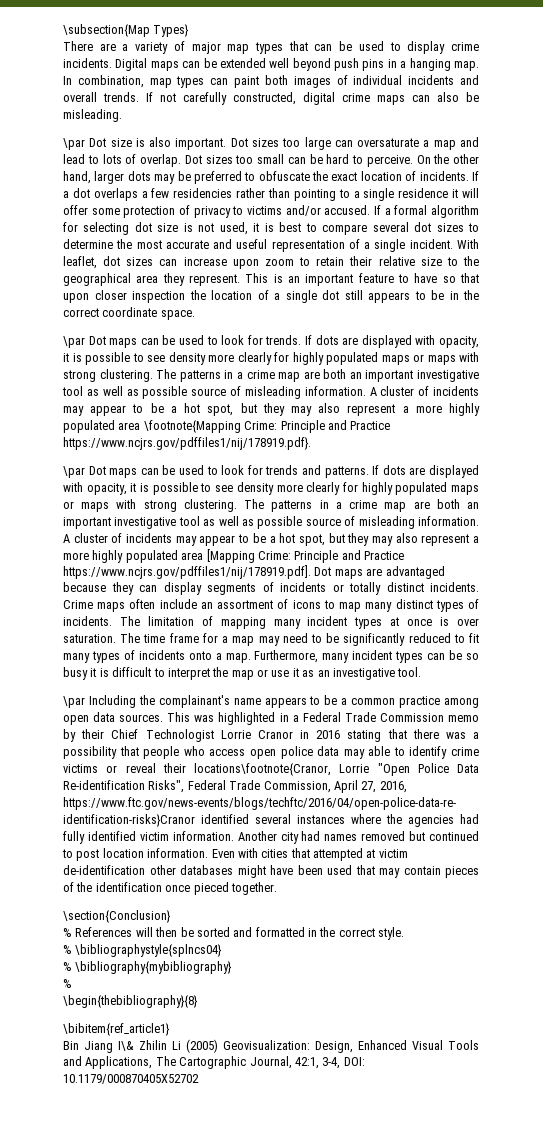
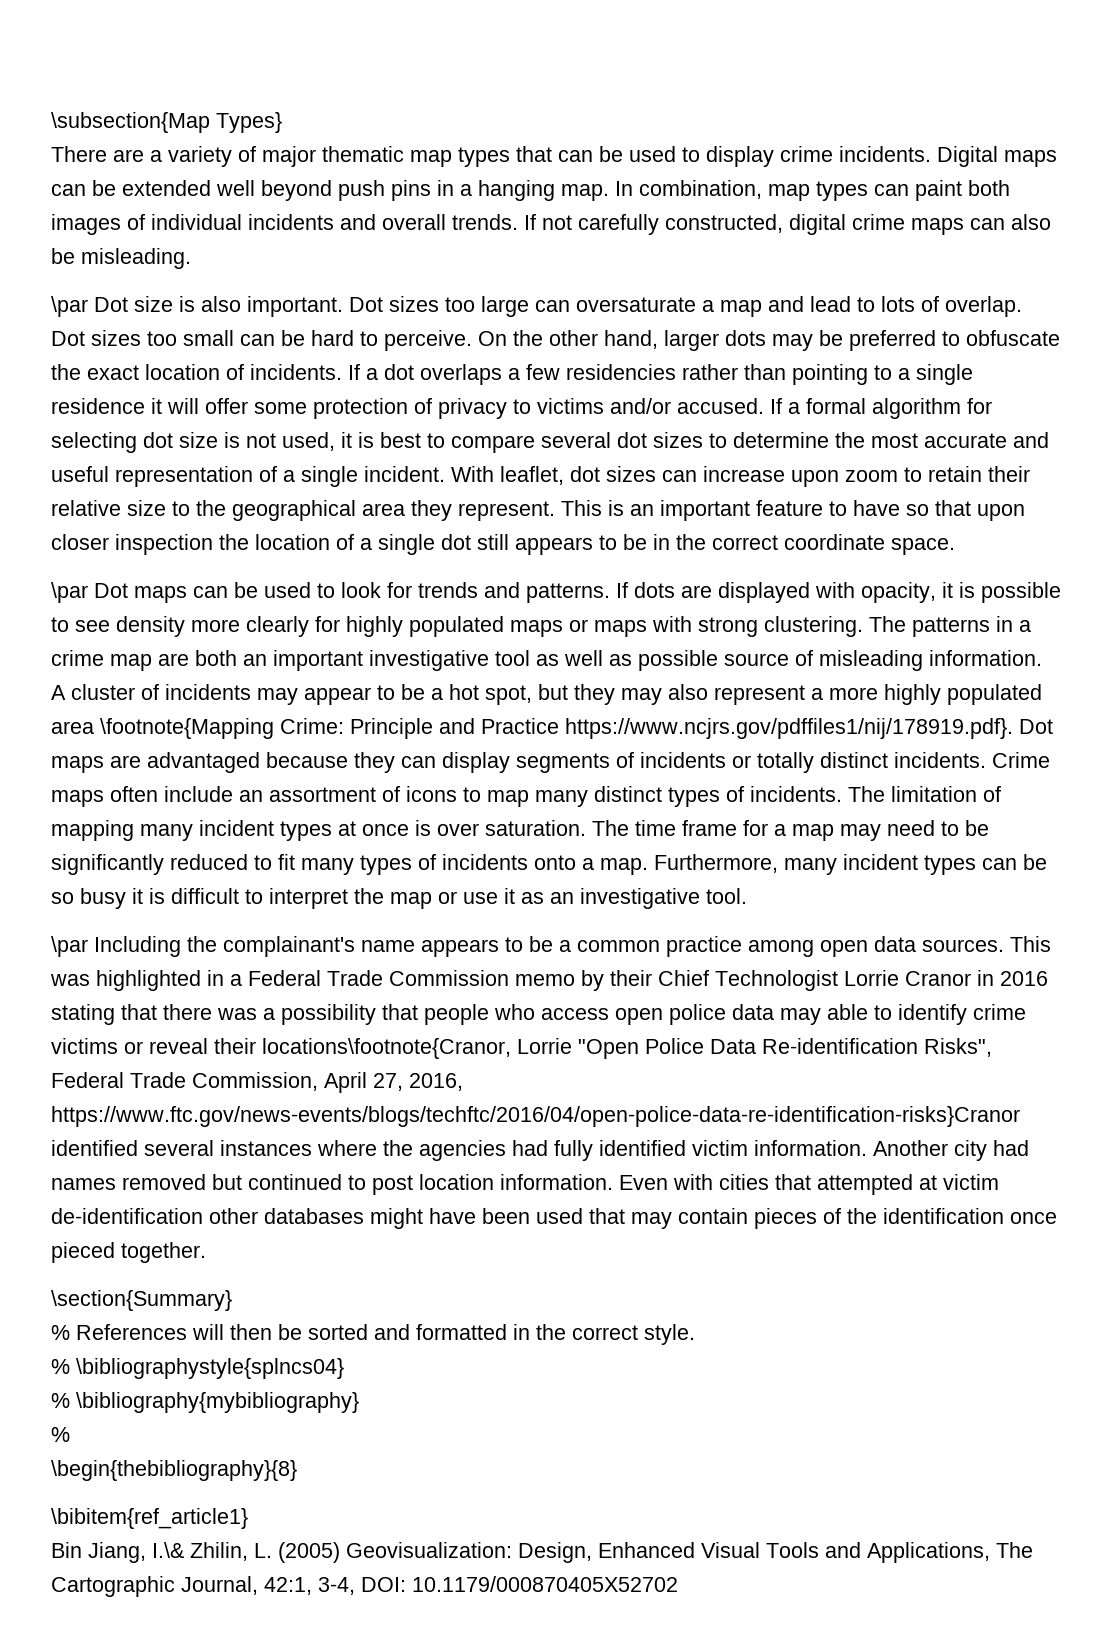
(221, 48) none -> [322,146,404,162] thematic
[265,335,302,345] trends. -> [418,582,610,603] trends and patterns.
[63,465,480,478] [63,482,479,495] [63,499,479,512] [63,516,479,529] [63,533,479,546] [63,549,404,563] [63,565,311,579] // \par Dot maps can be used to look for trends and patterns. If dots are displayed with opacity, it is possible to see density more clearly for highly populated maps or maps with strong clustering. The patterns in a crime map are both an important investigative tool as well as possible source of misleading information. A cluster of incidents may appear to be a hot spot, but they may also represent a more highly populated area [Mapping Crime: Principle and Practice https://www.ncjrs.gov/pdffiles1/nij/178919.pdf]. -> (1013, 728) none
[63,910,171,923] \section{Conclusion} -> [51,1290,232,1311] \section{Summary}
[84,1040,181,1053] Jiang I\& Zhilin Li -> [88,1542,272,1563] Jiang, I.\& Zhilin, L.

